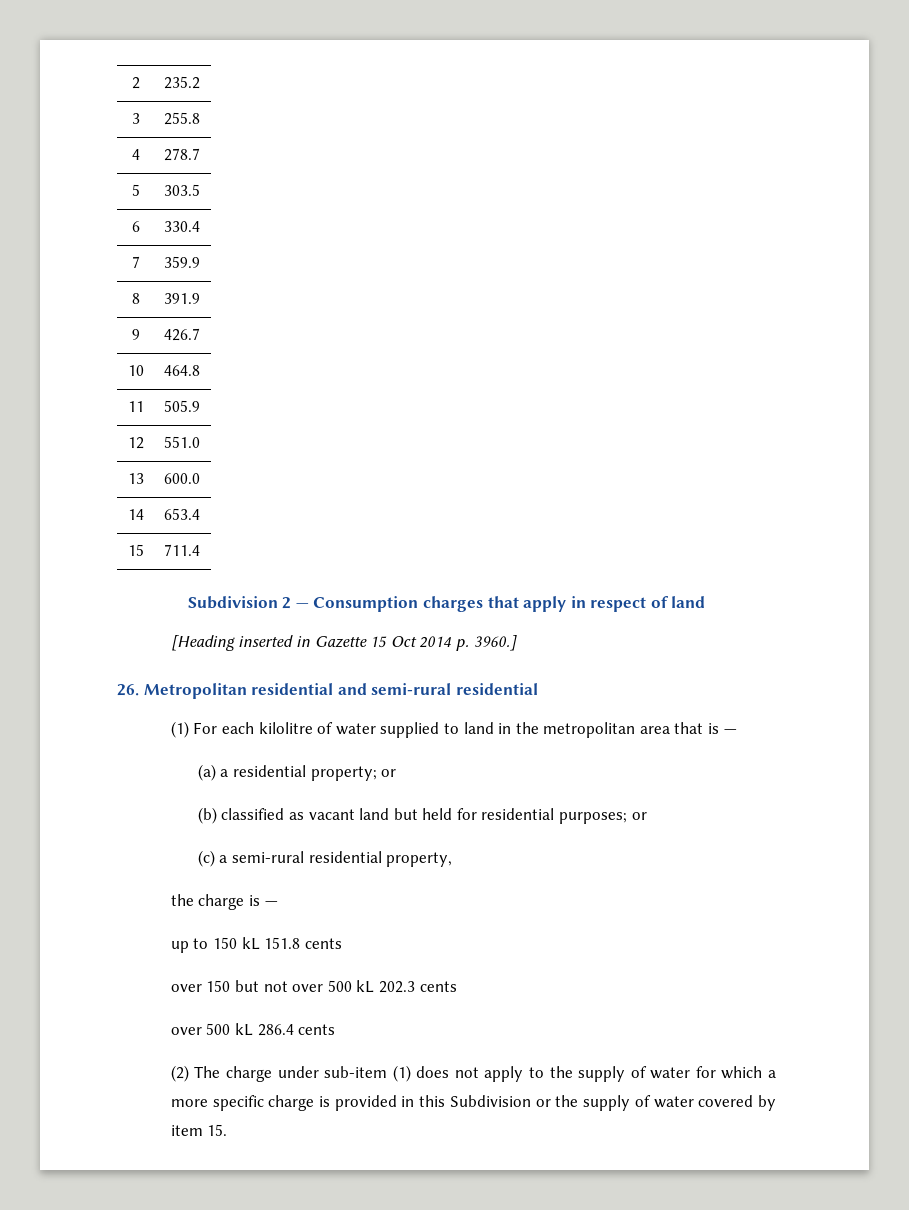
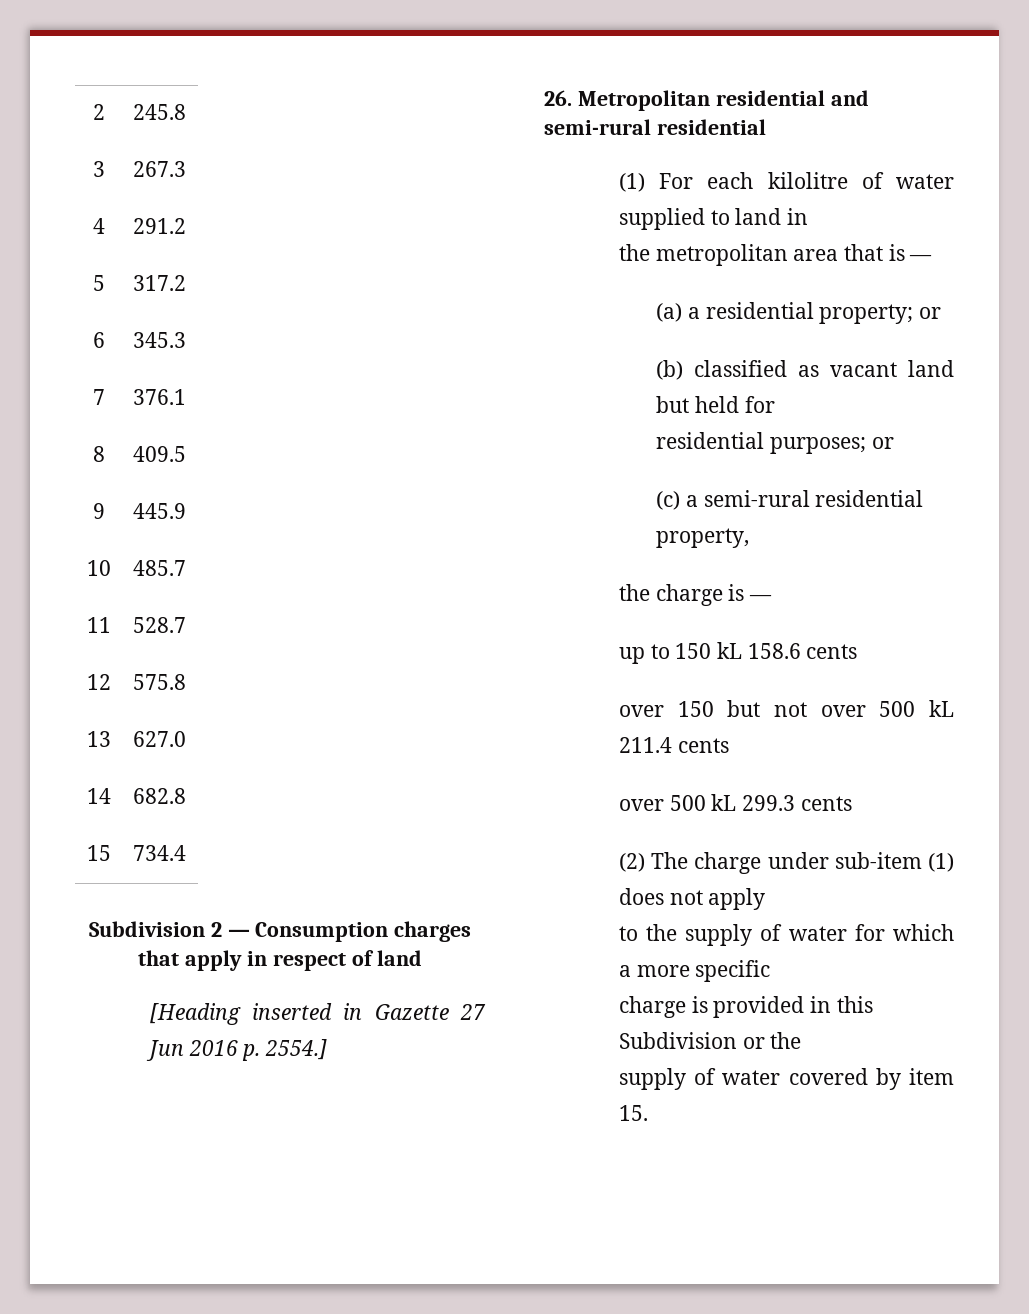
[164,76,200,89] 235.2 -> [133,104,186,120] 245.8
[164,112,200,125] 255.8 -> [133,161,186,177] 267.3
[164,148,200,161] 278.7 -> [133,218,186,234] 291.2
[164,184,200,196] 303.5 -> [133,275,186,291] 317.2
[164,221,200,232] 330.4 -> [133,332,186,348] 345.3
[164,256,200,268] 359.9 -> [133,389,186,405] 376.1
[164,293,200,304] 391.9 -> [133,446,186,462] 409.5
[164,328,200,341] 426.7 -> [133,503,186,519] 445.9
[164,365,200,376] 464.8 -> [133,560,186,576] 485.7
[164,400,200,412] 505.9 -> [133,617,186,633] 528.7
[164,436,200,448] 551.0 -> [133,674,186,690] 575.8
[164,473,200,484] 600.0 -> [133,731,186,747] 627.0
[164,508,200,520] 653.4 -> [133,788,186,804] 682.8
[164,544,200,556] 711.4 -> [133,845,186,861] 734.4
[370,635,517,651] 15 Oct 2014 p. 3960.] -> [460,1004,486,1020] [145,1039,327,1061] 27 Jun 2016 p. 2554.]
(512, 728) none -> (808, 216) //
(477, 814) none -> (775, 404) //
[264,937,301,949] 151.8 -> [747,643,801,659] 158.6
[378,981,415,993] 202.3 -> [618,737,672,753] 211.4
[257,1024,294,1036] 286.4 -> [741,795,795,811] 299.3
(524, 1074) none -> (766, 899) //
(264, 1103) none -> (771, 971) //
(579, 1101) none -> (802, 1040) //

